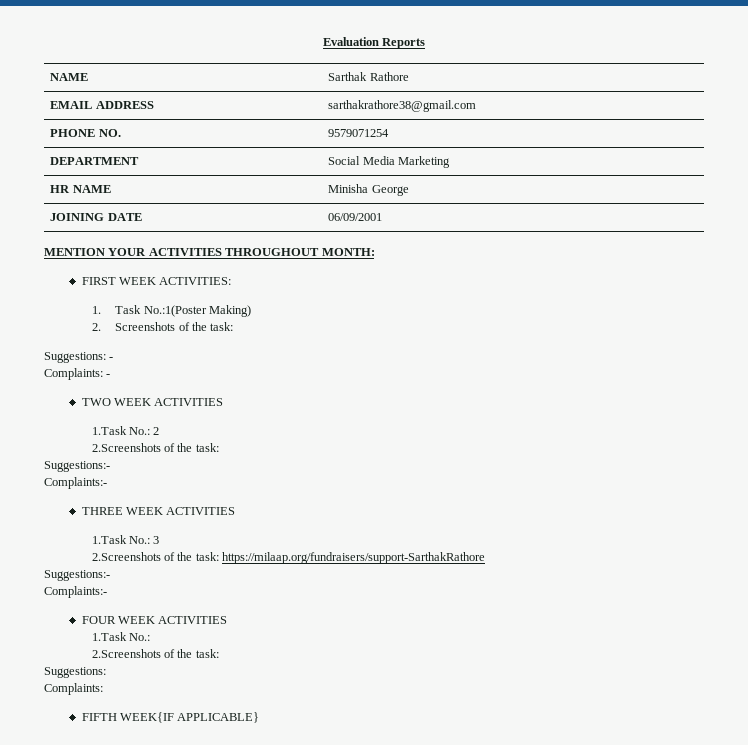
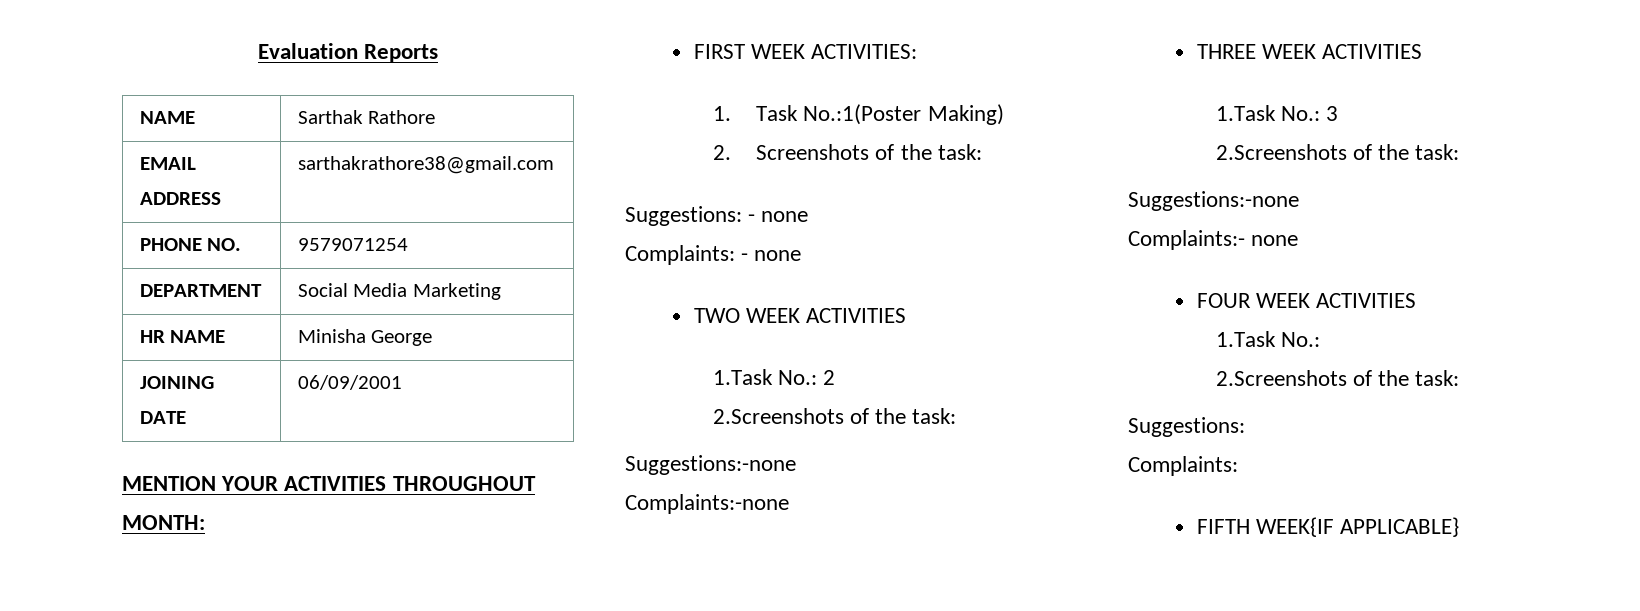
[109,357,114,360] [44,368,111,380] - // Complaints: - -> [748,211,809,222] [625,245,802,265] - none // Complaints: - none
[44,461,110,472] [44,477,107,489] Suggestions:- // Complaints:- -> [625,455,796,475] [625,494,789,514] Suggestions:-none // Complaints:-none
[222,552,486,564] [44,570,110,581] [44,586,107,598] https://milaap.org/fundraisers/support-SarthakRathore // Suggestions:- // Complaints:- -> [1128,191,1299,211] [1128,230,1299,250] // Suggestions:-none // Complaints:- none

